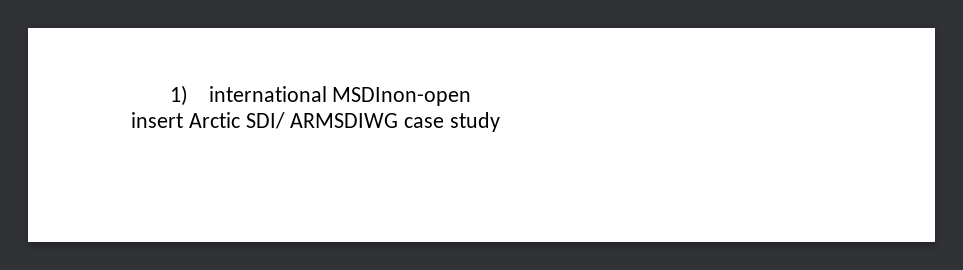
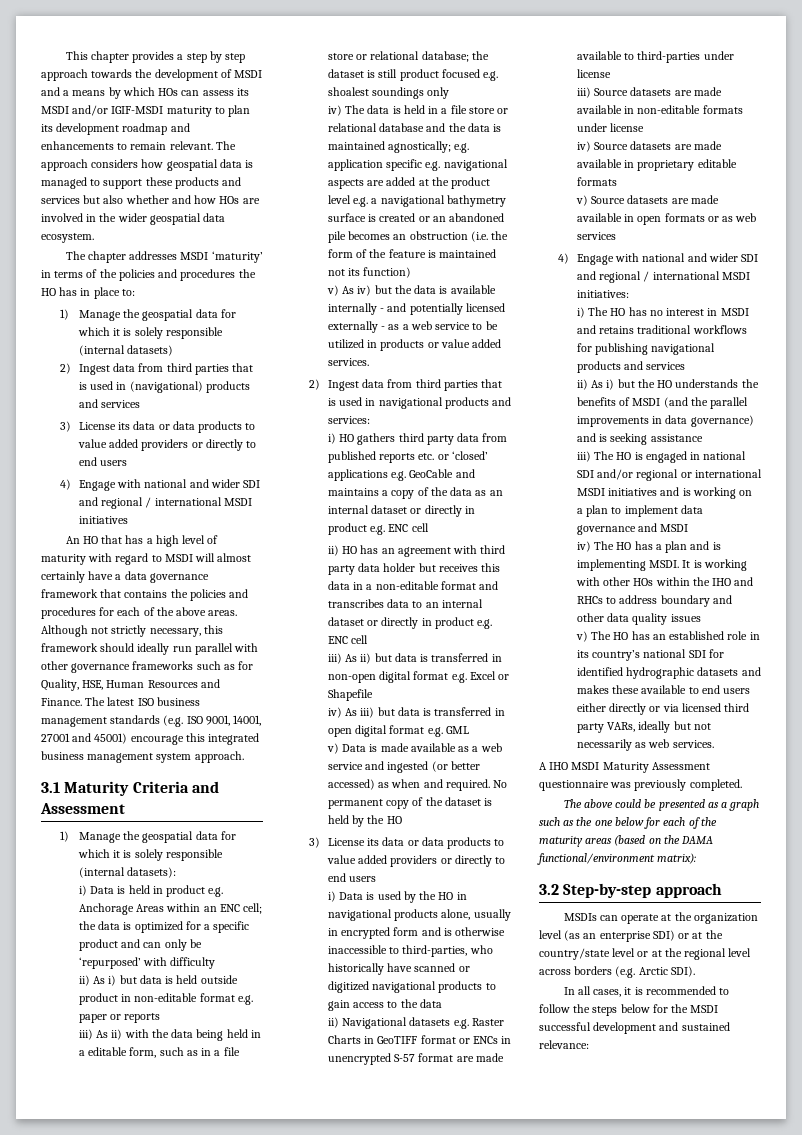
[169,85,472,106] [131,112,501,132] 1) international MSDInon-open // insert Arctic SDI/ ARMSDIWG case study -> [65,51,245,63] [41,69,263,81] [41,87,249,99] [41,105,251,117] [41,123,190,135] [41,141,236,150] [41,159,254,171] [41,177,242,189] [41,195,260,204] [41,213,226,225] [41,233,94,243] [65,251,263,263] [41,269,256,281] [41,287,135,299] [59,309,236,321] [77,327,223,339] [78,345,174,356] [59,363,254,375] [78,381,250,393] [78,399,141,408] [59,421,256,433] [77,439,257,451] [78,457,128,466] [59,479,261,491] [78,497,252,509] [78,516,128,524] [65,535,219,547] [41,553,252,565] [41,571,209,583] [41,589,249,601] [41,607,238,619] [41,625,223,637] [41,643,259,655] [41,661,254,673] [41,679,220,691] [41,697,200,706] [41,715,262,727] [41,733,260,745] [41,751,244,763] [41,781,219,796] [40,803,125,814] [59,831,236,843] [77,849,223,861] [78,867,177,878] [78,885,224,897] [78,903,263,915] [78,921,250,933] [78,939,202,951] [78,957,216,969] [78,975,238,986] [78,993,253,1005] [78,1013,161,1023] [78,1029,261,1041] [78,1047,240,1058] [327,51,489,62] [327,69,499,81] [327,87,450,99] [327,105,509,116] [327,123,502,132] [327,141,470,153] [327,159,508,171] [327,177,491,189] [327,195,506,207] [327,213,505,222] [327,231,509,243] [327,249,497,258] [327,267,412,278] [326,285,496,296] [327,303,505,315] [327,321,498,333] [327,339,502,351] [327,358,369,366] [308,379,503,391] [327,397,512,409] [327,416,370,424] [327,433,508,445] [327,451,488,463] [327,469,475,481] [327,487,503,499] [327,505,475,517] [327,523,429,535] [327,545,506,557] [327,563,501,575] [327,581,499,590] [327,599,483,608] [327,617,493,629] [327,635,369,644] [327,653,502,664] [327,671,510,683] [327,689,373,701] [327,707,505,718] [327,725,469,737] [326,743,502,754] [327,761,480,773] [327,779,508,791] [327,797,493,809] [327,815,402,827] [308,837,505,849] [326,855,506,867] [327,873,377,882] [327,891,467,903] [327,909,511,921] [327,927,506,939] [327,945,493,957] [327,963,470,975] [327,981,496,993] [327,999,442,1011] [327,1017,504,1029] [327,1035,512,1044] [327,1053,504,1065] [576,51,734,63] [576,69,611,78] [576,87,722,98] [576,105,743,114] [576,123,645,132] [576,141,722,152] [576,159,737,171] [576,177,617,186] [575,195,719,206] [576,213,757,225] [576,232,616,240] [557,253,759,265] [576,271,750,283] [576,290,629,298] [576,307,749,318] [576,325,747,334] [576,343,716,355] [576,361,686,373] [576,379,759,390] [576,397,749,409] [576,415,754,427] [576,433,703,445] [576,451,747,463] [576,469,762,481] [576,487,753,499] [576,505,703,517] [576,523,689,535] [576,541,721,553] [576,559,747,571] [575,577,754,586] [576,595,732,607] [576,613,701,625] [575,631,760,642] [576,649,724,661] [576,667,761,679] [576,685,751,694] [576,703,750,715] [576,721,711,733] [576,739,714,751] [539,762,710,773] [539,779,742,791] [563,799,760,811] [539,817,717,829] [539,835,714,847] [537,853,697,865] [539,883,722,898] [563,912,758,924] [539,930,723,942] [539,948,752,960] [539,966,695,978] [563,986,729,997] [539,1004,719,1016] [539,1022,730,1034] [539,1040,589,1049] This chapter provides a step by step approach towards the development of MSDI and a means by which HOs can assess its MSDI and/or IGIF-MSDI maturity to plan its development roadmap and enhancements to remain relevant. The approach considers how geospatial data is managed to support these products and services but also whether and how HOs are involved in the wider geospatial data ecosystem. // The chapter addresses MSDI ‘maturity’ in terms of the policies and procedures the HO has in place to: // 1) Manage the geospatial data for which it is solely responsible (internal datasets) // 2) Ingest data from third parties that is used in (navigational) products and services // 3) License its data or data products to value added providers or directly to end users // 4) Engage with national and wider SDI and regional / international MSDI initiatives // An HO that has a high level of maturity with regard to MSDI will almost certainly have a data governance framework that contains the policies and procedures for each of the above areas. Although not strictly necessary, this framework should ideally run parallel with other governance frameworks such as for Quality, HSE, Human Resources and Finance. The latest ISO business management standards (e.g. ISO 9001, 14001, 27001 and 45001) encourage this integrated business management system approach. // 3.1 Maturity Criteria and Assessment // 1) Manage the geospatial data for which it is solely responsible (internal datasets): // i) Data is held in product e.g. Anchorage Areas within an ENC cell; the data is optimized for a specific product and can only be ‘repurposed’ with difficulty // ii) As i) but data is held outside product in non-editable format e.g. paper or reports // iii) As ii) with the data being held in a editable form, such as in a file store or relational database; the dataset is still product focused e.g. shoalest soundings only // iv) The data is held in a file store or relational database and the data is maintained agnostically; e.g. application specific e.g. navigational aspects are added at the product level e.g. a navigational bathymetry surface is created or an abandoned pile becomes an obstruction (i.e. the form of the feature is maintained not its function) // v) As iv) but the data is available internally - and potentially licensed externally - as a web service to be utilized in products or value added services. // 2) Ingest data from third parties that is used in navigational products and services: // i) HO gathers third party data from published reports etc. or ‘closed’ applications e.g. GeoCable and maintains a copy of the data as an internal dataset or directly in product e.g. ENC cell // ii) HO has an agreement with third party data holder but receives this data in a non-editable format and transcribes data to an internal dataset or directly in product e.g. ENC cell // iii) As ii) but data is transferred in non-open digital format e.g. Excel or Shapefile // iv) As iii) but data is transferred in open digital format e.g. GML // v) Data is made available as a web service and ingested (or better accessed) as when and required. No permanent copy of the dataset is held by the HO // 3) License its data or data products to value added providers or directly to end users // i) Data is used by the HO in navigational products alone, usually in encrypted form and is otherwise inaccessible to third-parties, who historically have scanned or digitized navigational products to gain access to the data // ii) Navigational datasets e.g. Raster Charts in GeoTIFF format or ENCs in unencrypted S-57 format are made available to third-parties under license // iii) Source datasets are made available in non-editable formats under license // iv) Source datasets are made available in proprietary editable formats // v) Source datasets are made available in open formats or as web services // 4) Engage with national and wider SDI and regional / international MSDI initiatives: // i) The HO has no interest in MSDI and retains traditional workflows for publishing navigational products and services // ii) As i) but the HO understands the benefits of MSDI (and the parallel improvements in data governance) and is seeking assistance // iii) The HO is engaged in national SDI and/or regional or international MSDI initiatives and is working on a plan to implement data governance and MSDI // iv) The HO has a plan and is implementing MSDI. It is working with other HOs within the IHO and RHCs to address boundary and other data quality issues // v) The HO has an established role in its country’s national SDI for identified hydrographic datasets and makes these available to end users either directly or via licensed third party VARs, ideally but not necessarily as web services. // A IHO MSDI Maturity Assessment questionnaire was previously completed. // The above could be presented as a graph such as the one below for each of the maturity areas (based on the DAMA functional/environment matrix): // 3.2 Step-by-step approach // MSDIs can operate at the organization level (as an enterprise SDI) or at the country/state level or at the regional level across borders (e.g. Arctic SDI). // In all cases, it is recommended to follow the steps below for the MSDI successful development and sustained relevance:

